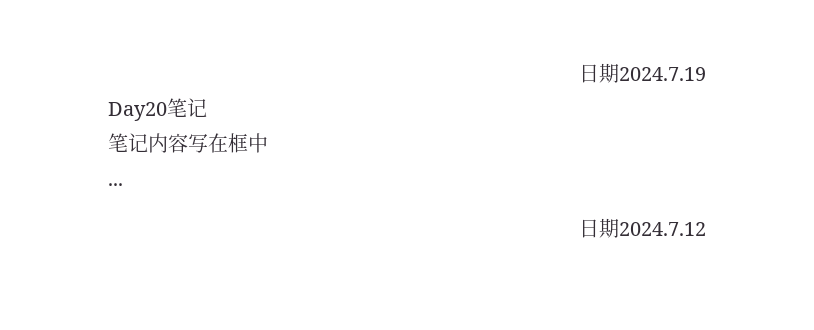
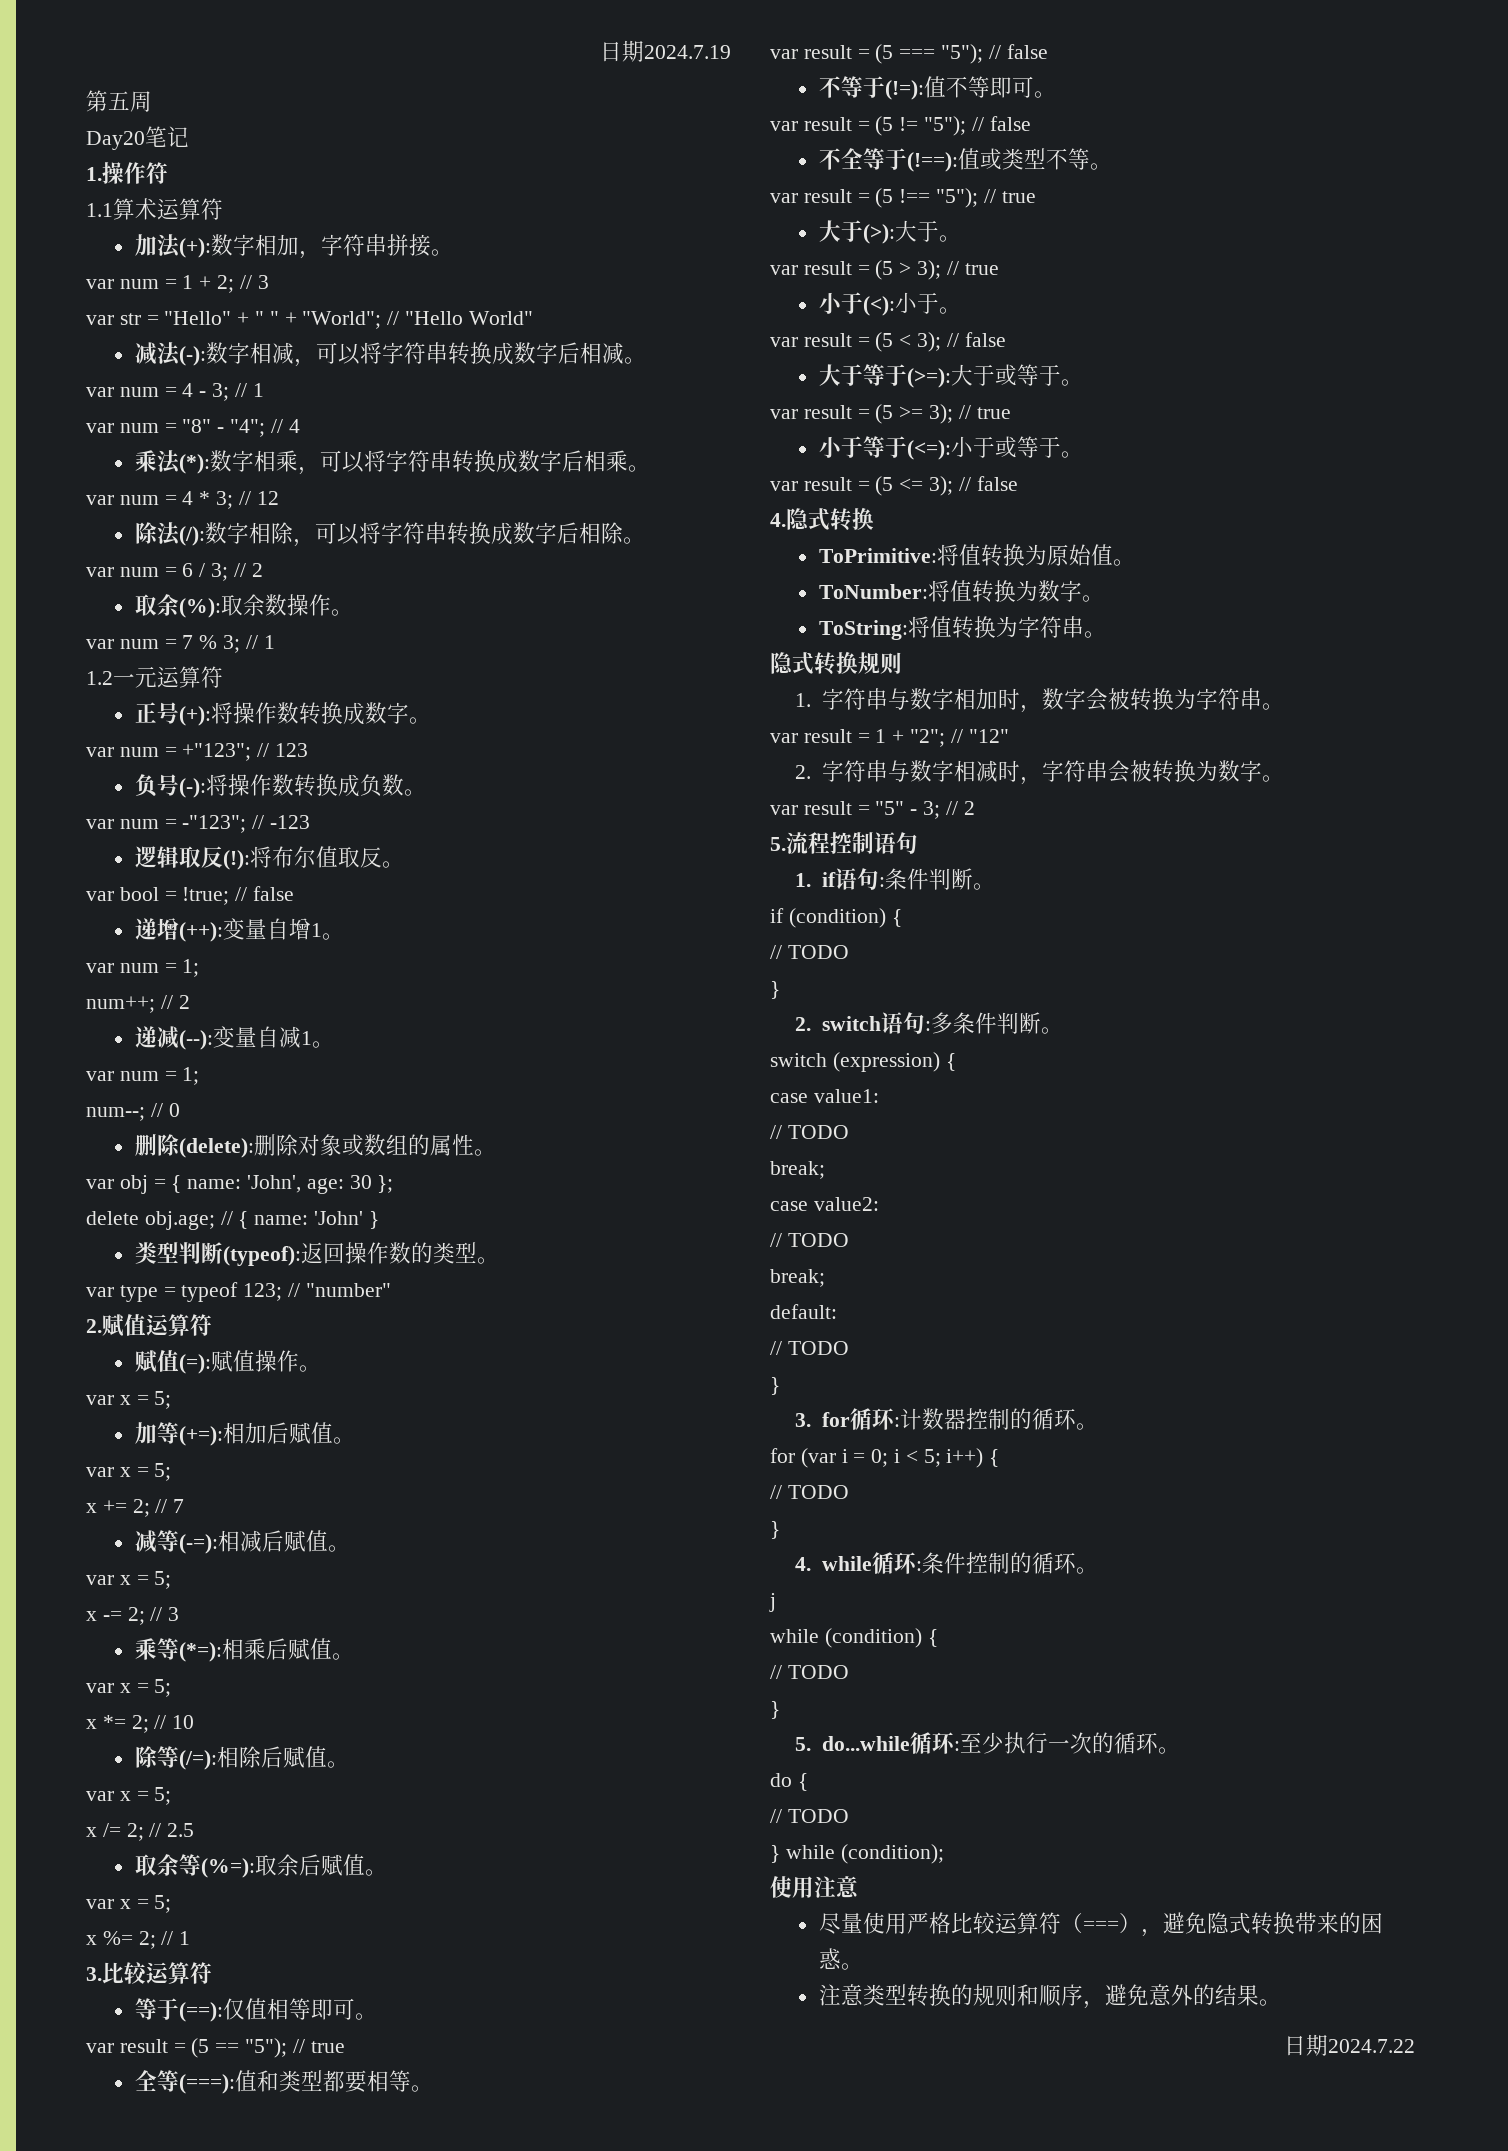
(706, 74) none -> [86,90,152,112] // 第五周
[108,133,268,153] [108,183,123,186] [579,218,706,238] 笔记内容写在框中 // ... // 日期2024.7.12 -> [86,162,168,184] [86,198,223,220] [134,234,453,259] [86,275,269,293] [86,311,533,329] [134,342,646,367] [86,383,264,401] [86,419,300,437] [134,450,650,475] [86,491,279,509] [134,522,645,547] [86,563,263,581] [134,594,353,618] [86,635,275,653] [86,666,223,688] [134,702,431,726] [86,743,309,761] [134,774,426,798] [86,815,311,833] [134,846,404,870] [86,886,295,905] [134,918,344,942] [86,959,200,977] [86,995,190,1013] [134,1026,334,1050] [86,1067,200,1085] [86,1103,180,1121] [134,1134,496,1158] [86,1175,394,1194] [86,1211,379,1230] [134,1242,499,1266] [86,1282,391,1302] [86,1314,212,1337] [134,1350,321,1374] [86,1391,172,1409] [134,1422,355,1446] [86,1463,172,1481] [86,1499,185,1517] [134,1530,350,1554] [86,1571,172,1589] [86,1607,180,1625] [134,1638,354,1662] [86,1679,172,1697] [86,1715,195,1733] [134,1746,349,1770] [86,1787,172,1805] [86,1823,195,1841] [134,1854,387,1878] [86,1895,172,1913] [86,1931,191,1949] [86,1962,212,1984] [134,1998,377,2022] [86,2038,345,2058] [134,2070,433,2094] [770,44,1048,64] [818,76,1056,100] [770,116,1031,136] [818,148,1112,172] [770,188,1036,208] [818,220,961,244] [770,260,999,280] [818,292,961,316] [770,332,1006,352] [818,364,1083,388] [770,404,1011,424] [818,436,1083,460] [770,476,1018,496] [770,507,874,531] [818,544,1135,567] [818,580,1104,603] [818,616,1106,640] [770,651,902,675] [795,688,1284,713] [770,729,1009,747] [795,760,1284,785] [770,801,975,819] [770,832,918,854] [795,868,995,890] [770,908,902,928] [770,945,849,959] [770,981,780,999] [795,1012,1063,1034] [770,1052,956,1072] [770,1089,879,1103] [770,1125,849,1139] [770,1161,825,1179] [770,1197,879,1211] [770,1233,849,1247] [770,1269,825,1287] [770,1304,837,1319] [770,1341,849,1355] [770,1377,780,1395] [795,1408,1098,1430] [770,1448,1000,1468] [770,1485,849,1499] [770,1521,780,1539] [795,1552,1098,1574] [769,1593,776,1612] [770,1628,938,1648] [770,1665,849,1679] [770,1701,780,1719] [795,1732,1180,1754] [770,1773,808,1791] [770,1809,849,1823] [770,1844,944,1864] [770,1876,859,1898] [818,1912,1383,1937] [818,1948,863,1970] [818,1984,1281,2009] [1284,2034,1415,2056] 1.操作符 // 1.1算术运算符 // 加法(+):数字相加，字符串拼接。 // var num = 1 + 2; // 3 // var str = "Hello" + " " + "World"; // "Hello World" // 减法(-):数字相减，可以将字符串转换成数字后相减。 // var num = 4 - 3; // 1 // var num = "8" - "4"; // 4 // 乘法(*):数字相乘，可以将字符串转换成数字后相乘。 // var num = 4 * 3; // 12 // 除法(/):数字相除，可以将字符串转换成数字后相除。 // var num = 6 / 3; // 2 // 取余(%):取余数操作。 // var num = 7 % 3; // 1 // 1.2一元运算符 // 正号(+):将操作数转换成数字。 // var num = +"123"; // 123 // 负号(-):将操作数转换成负数。 // var num = -"123"; // -123 // 逻辑取反(!):将布尔值取反。 // var bool = !true; // false // 递增(++):变量自增1。 // var num = 1; // num++; // 2 // 递减(--):变量自减1。 // var num = 1; // num--; // 0 // 删除(delete):删除对象或数组的属性。 // var obj = { name: 'John', age: 30 }; // delete obj.age; // { name: 'John' } // 类型判断(typeof):返回操作数的类型。 // var type = typeof 123; // "number" // 2.赋值运算符 // 赋值(=):赋值操作。 // var x = 5; // 加等(+=):相加后赋值。 // var x = 5; // x += 2; // 7 // 减等(-=):相减后赋值。 // var x = 5; // x -= 2; // 3 // 乘等(*=):相乘后赋值。 // var x = 5; // x *= 2; // 10 // 除等(/=):相除后赋值。 // var x = 5; // x /= 2; // 2.5 // 取余等(%=):取余后赋值。 // var x = 5; // x %= 2; // 1 // 3.比较运算符 // 等于(==):仅值相等即可。 // var result = (5 == "5"); // true // 全等(===):值和类型都要相等。 // var result = (5 === "5"); // false // 不等于(!=):值不等即可。 // var result = (5 != "5"); // false // 不全等于(!==):值或类型不等。 // var result = (5 !== "5"); // true // 大于(>):大于。 // var result = (5 > 3); // true // 小于(<):小于。 // var result = (5 < 3); // false // 大于等于(>=):大于或等于。 // var result = (5 >= 3); // true // 小于等于(<=):小于或等于。 // var result = (5 <= 3); // false // 4.隐式转换 // ToPrimitive:将值转换为原始值。 // ToNumber:将值转换为数字。 // ToString:将值转换为字符串。 // 隐式转换规则 // 1.字符串与数字相加时，数字会被转换为字符串。 // var result = 1 + "2"; // "12" // 2.字符串与数字相减时，字符串会被转换为数字。 // var result = "5" - 3; // 2 // 5.流程控制语句 // 1. if语句:条件判断。 // if (condition) { // // TODO // } // 2. switch语句:多条件判断。 // switch (expression) { // case value1: // // TODO // break; // case value2: // // TODO // break; // default: // // TODO // } // 3. for循环:计数器控制的循环。 // for (var i = 0; i < 5; i++) { // // TODO // } // 4. while循环:条件控制的循环。 // j // while (condition) { // // TODO // } // 5. do...while循环:至少执行一次的循环。 // do { // // TODO // } while (condition); // 使用注意 // 尽量使用严格比较运算符（===），避免隐式转换带来的困惑。 // 注意类型转换的规则和顺序，避免意外的结果。 // 日期2024.7.22

